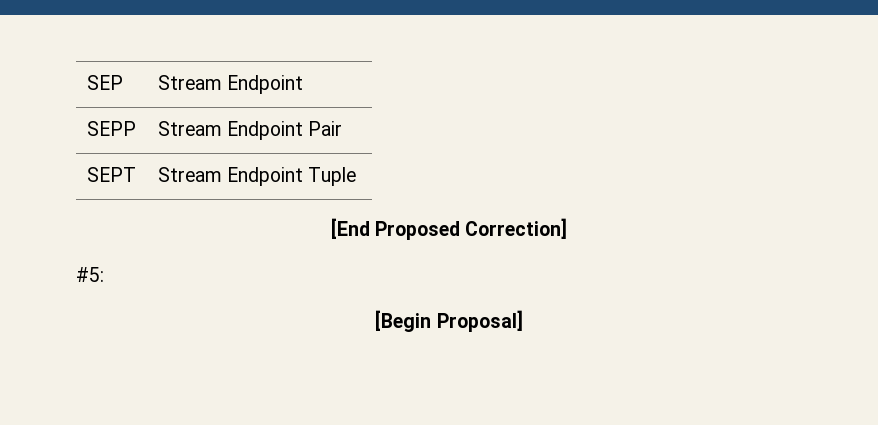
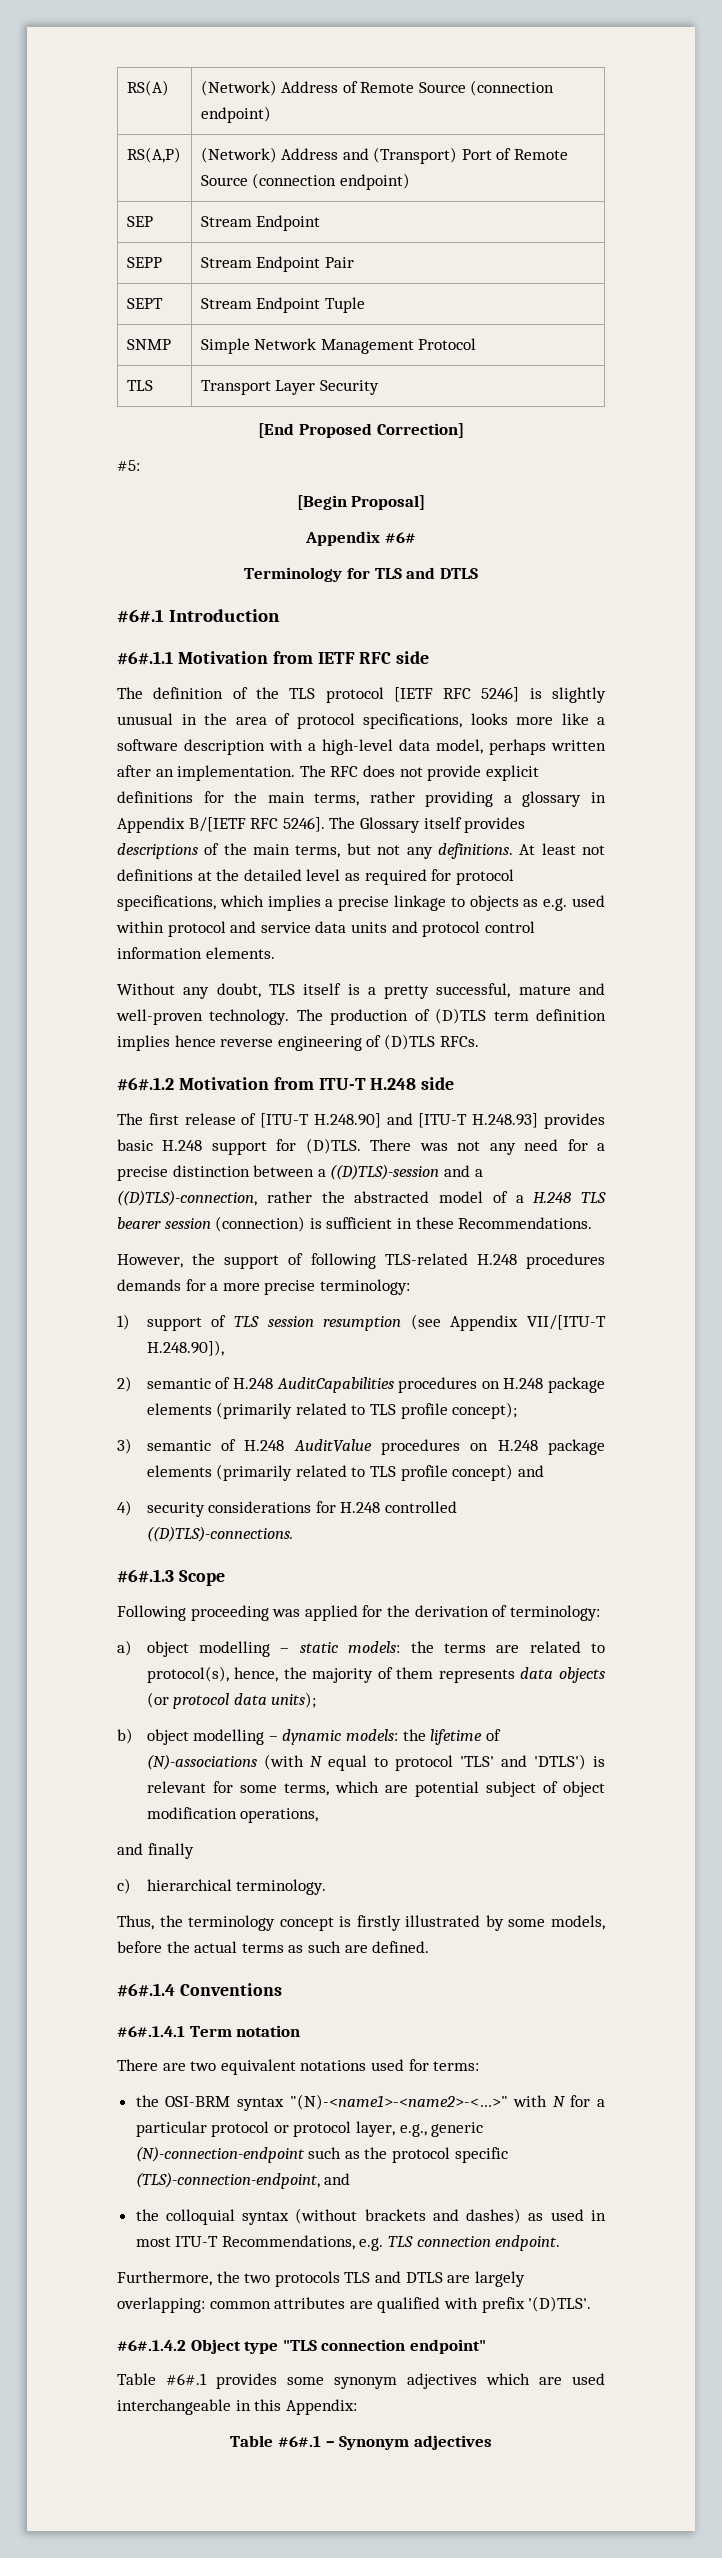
(86, 82) none -> [126,80,169,96] [200,80,555,96] [200,106,271,123] [126,147,181,163] [200,147,569,164] [200,173,410,190] RS(A) | (Network) Address of Remote Source (connection endpoint) // RS(A,P) | (Network) Address and (Transport) Port of Remote Source (connection endpoint) //
(357, 176) none -> [126,339,171,350] [200,338,477,354] [126,380,153,391] [200,380,379,395] // SNMP | Simple Network Management Protocol // TLS | Transport Layer Security
(523, 321) none -> [305,531,416,546] [244,567,478,582] [117,609,280,623] [117,651,430,665] [117,687,606,703] [117,713,605,729] [117,739,606,755] [117,765,539,781] [117,791,606,807] [117,817,526,833] [117,843,605,859] [117,869,514,885] [117,895,605,911] [116,921,535,937] [117,947,275,959] [117,983,605,999] [116,1008,606,1025] [117,1034,479,1051] [117,1077,455,1091] [117,1113,605,1129] [117,1138,605,1155] [117,1164,483,1181] [117,1190,606,1206] [117,1216,593,1232] [117,1253,605,1269] [117,1279,410,1295] [117,1314,606,1331] [146,1340,224,1356] [117,1376,605,1393] [146,1402,518,1419] [117,1438,605,1455] [146,1464,544,1481] [117,1500,458,1517] [146,1526,293,1542] [117,1569,225,1586] [117,1605,600,1621] [117,1640,606,1657] [146,1666,605,1683] [146,1692,317,1709] [117,1728,501,1745] [146,1754,605,1771] [146,1781,605,1797] [146,1807,319,1823] [117,1843,194,1859] [117,1878,327,1895] [117,1915,605,1931] [117,1941,430,1953] [117,1983,282,1997] [117,2025,301,2037] [117,2059,480,2075] [135,2094,605,2111] [135,2121,484,2137] [135,2146,508,2163] [135,2172,351,2189] [135,2208,606,2225] [135,2235,561,2251] [117,2271,525,2287] [117,2296,592,2313] [117,2339,486,2354] [117,2373,605,2389] [117,2399,357,2415] [230,2435,492,2450] // Appendix #6# // Terminology for TLS and DTLS // #6#.1 Introduction // #6#.1.1 Motivation from IETF RFC side // The definition of the TLS protocol [IETF RFC 5246] is slightly unusual in the area of protocol specifications, looks more like a software description with a high-level data model, perhaps written after an implementation. The RFC does not provide explicit definitions for the main terms, rather providing a glossary in Appendix B/[IETF RFC 5246]. The Glossary itself provides descriptions of the main terms, but not any definitions. At least not definitions at the detailed level as required for protocol specifications, which implies a precise linkage to objects as e.g. used within protocol and service data units and protocol control information elements. // Without any doubt, TLS itself is a pretty successful, mature and well-proven technology. The production of (D)TLS term definition implies hence reverse engineering of (D)TLS RFCs. // #6#.1.2 Motivation from ITU-T H.248 side // The first release of [ITU-T H.248.90] and [ITU-T H.248.93] provides basic H.248 support for (D)TLS. There was not any need for a precise distinction between a ((D)TLS)-session and a ((D)TLS)-connection, rather the abstracted model of a H.248 TLS bearer session (connection) is sufficient in these Recommendations. // However, the support of following TLS-related H.248 procedures demands for a more precise terminology: // 1) support of TLS session resumption (see Appendix VII/[ITU-T H.248.90]), // 2) semantic of H.248 AuditCapabilities procedures on H.248 package elements (primarily related to TLS profile concept); // 3) semantic of H.248 AuditValue procedures on H.248 package elements (primarily related to TLS profile concept) and // 4) security considerations for H.248 controlled ((D)TLS)-connections. // #6#.1.3 Scope // Following proceeding was applied for the derivation of terminology: // a) object modelling – static models: the terms are related to protocol(s), hence, the majority of them represents data objects (or protocol data units); // b) object modelling – dynamic models: the lifetime of (N)-associations (with N equal to protocol 'TLS' and 'DTLS') is relevant for some terms, which are potential subject of object modification operations, // and finally // c) hierarchical terminology. // Thus, the terminology concept is firstly illustrated by some models, before the actual terms as such are defined. // #6#.1.4 Conventions // #6#.1.4.1 Term notation // There are two equivalent notations used for terms: // the OSI-BRM syntax "(N)-<name1>-<name2>-<…>" with N for a particular protocol or protocol layer, e.g., generic (N)-connection-endpoint such as the protocol specific (TLS)-connection-endpoint, and // the colloquial syntax (without brackets and dashes) as used in most ITU-T Recommendations, e.g. TLS connection endpoint. // Furthermore, the two protocols TLS and DTLS are largely overlapping: common attributes are qualified with prefix '(D)TLS'. // #6#.1.4.2 Object type "TLS connection endpoint" // Table #6#.1 provides some synonym adjectives which are used interchangeable in this Appendix: // Table #6#.1 – Synonym adjectives

